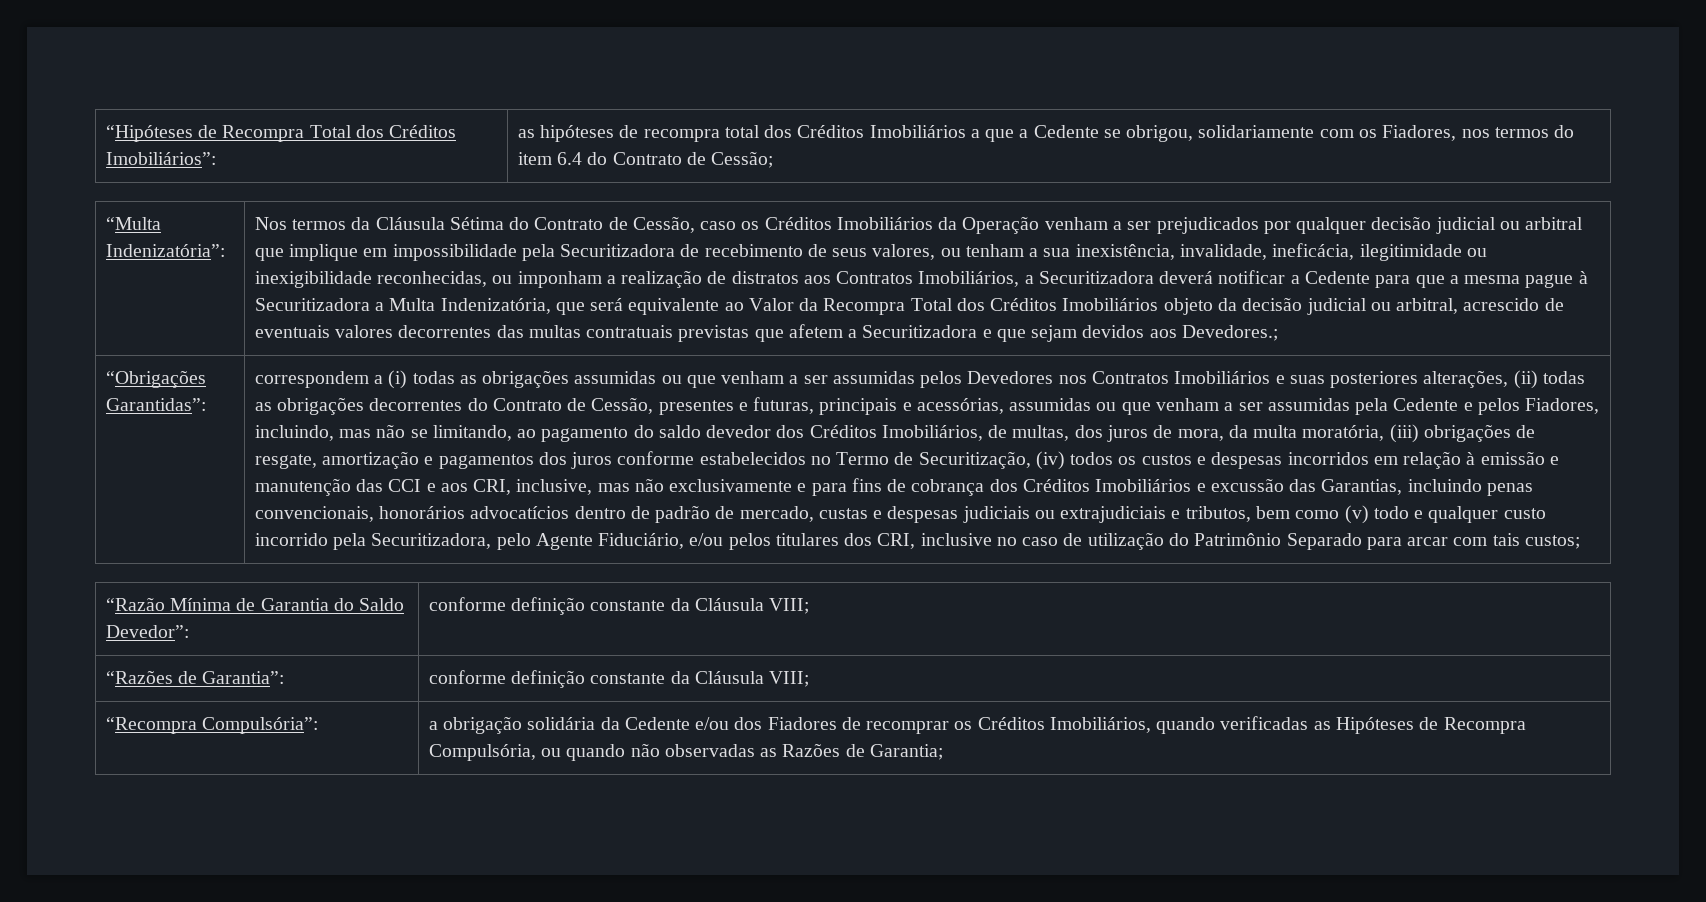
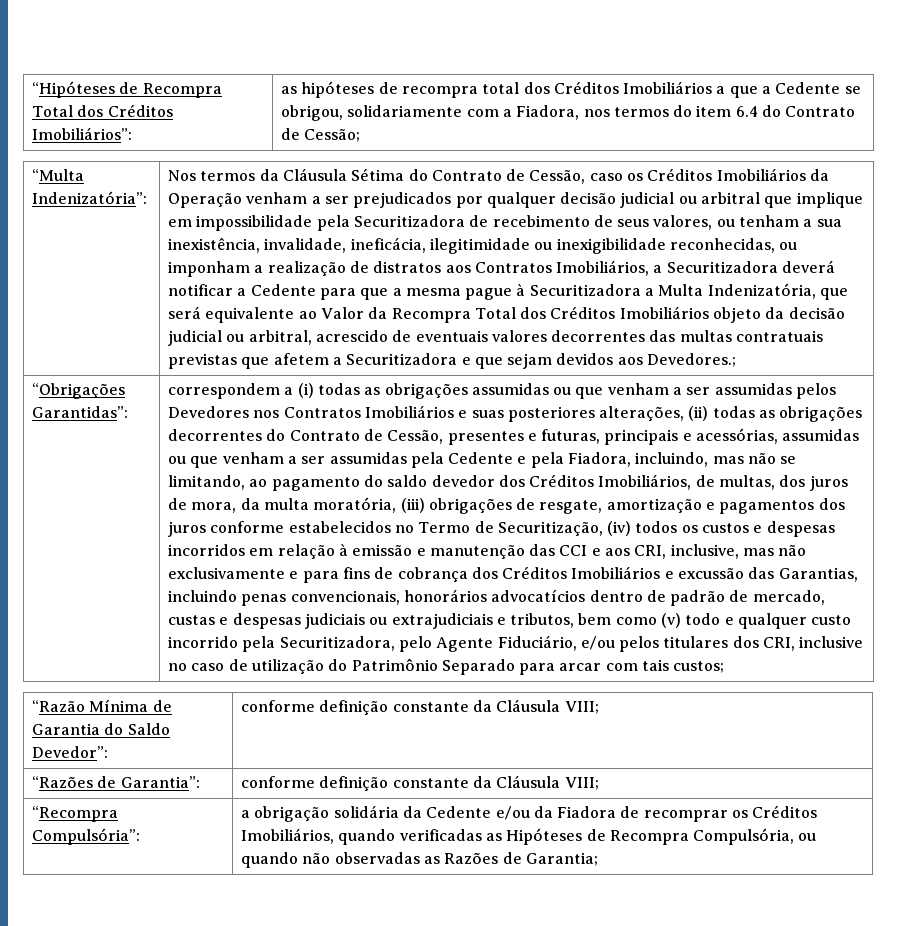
[1359,125,1457,141] os Fiadores, -> [502,105,580,120] a Fiadora,
[1477,398,1600,415] pelos Fiadores, -> [530,452,632,468] pela Fiadora,
[734,717,837,730] dos Fiadores -> [533,806,617,818] da Fiadora

